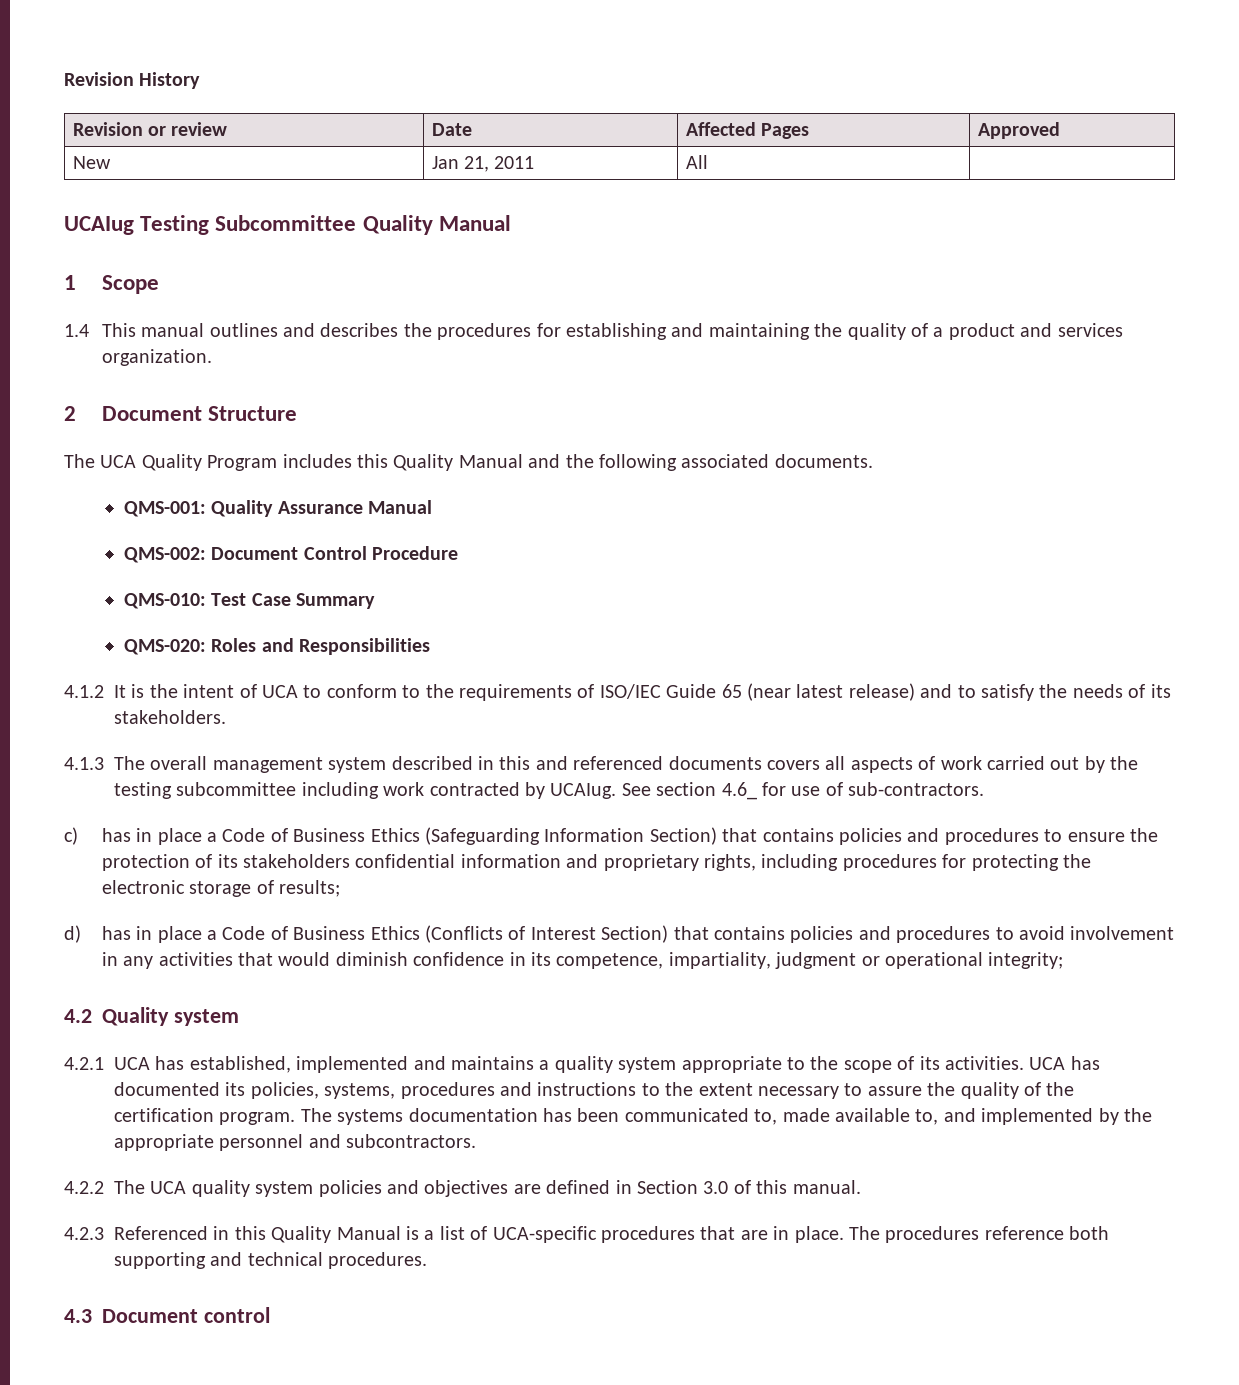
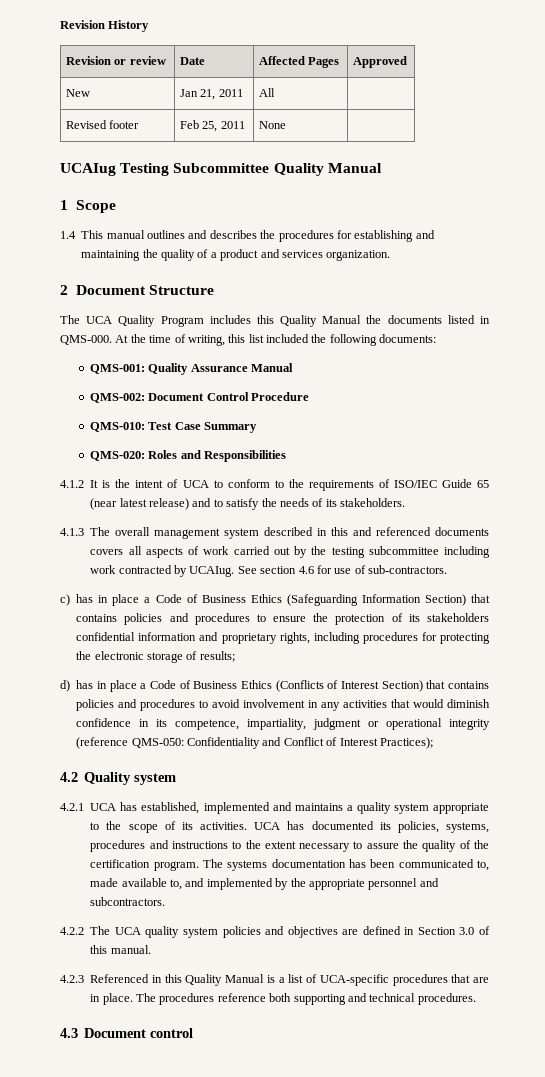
(708, 162) none -> [65,120,140,129] [179,120,245,132] [258,121,286,129] // Revised footer | Feb 25, 2011 | None |
[528,454,873,471] and the following associated documents. -> [366,315,491,324] [60,334,437,346] the documents listed in QMS-000. At the time of writing, this list included the following documents:
[721,782,757,800] 4.6_ -> [298,566,314,574] 4.6
[988,952,1064,969] integrity; -> [449,719,490,730] [76,737,433,749] integrity (reference QMS-050: Confidentiality and Conflict of Interest Practices);

